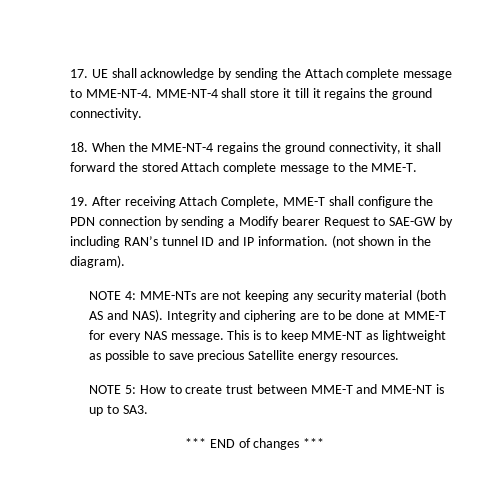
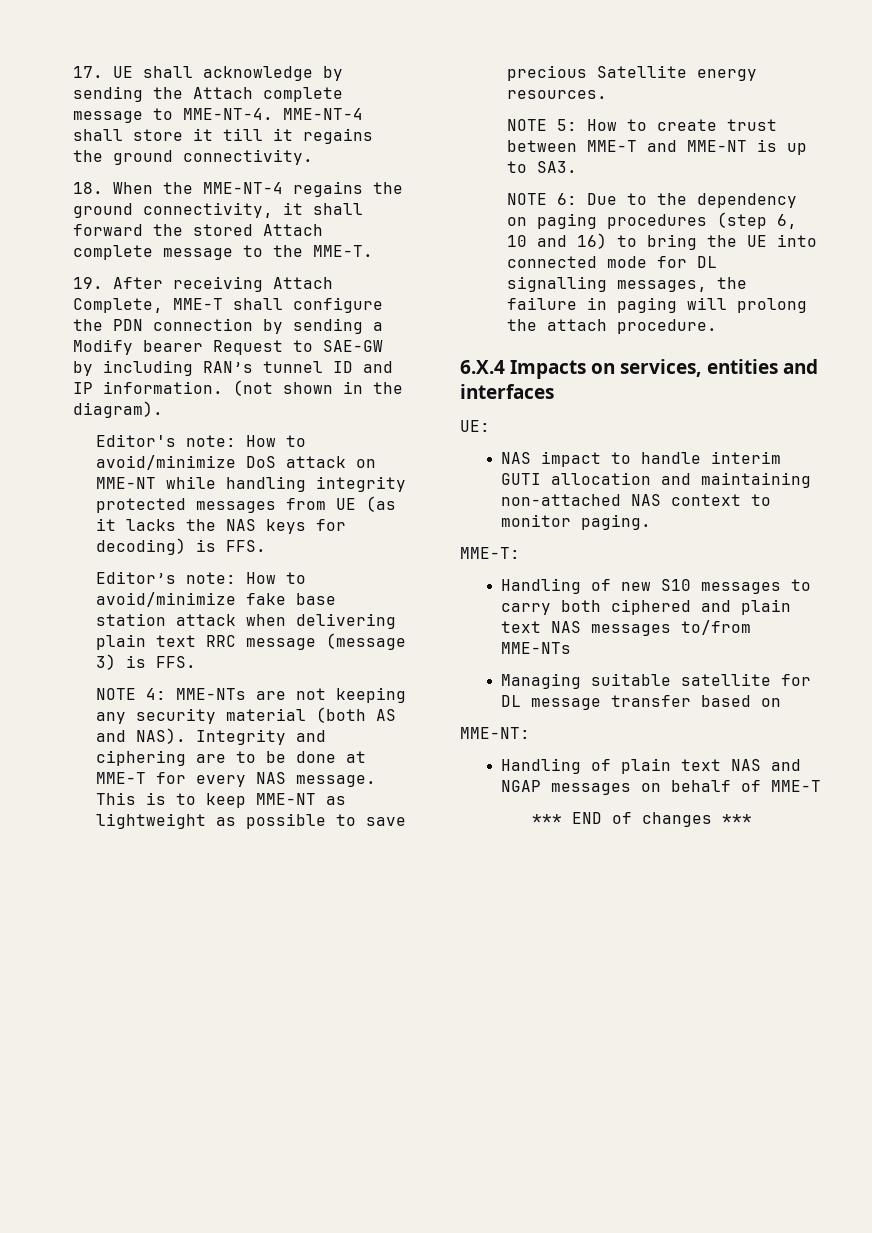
(126, 261) none -> [96,434,307,447] [96,455,377,470] [96,476,407,492] [96,496,397,513] [96,518,347,534] [96,538,267,555] [96,571,307,584] [96,592,337,607] [96,613,397,629] [96,633,407,650] [96,654,197,670] // Editor's note: How to avoid/minimize DoS attack on MME-NT while handling integrity protected messages from UE (as it lacks the NAS keys for decoding) is FFS. // Editor’s note: How to avoid/minimize fake base station attack when delivering plain text RRC message (message 3) is FFS.
(148, 409) none -> [507,193,798,208] [507,212,798,229] [507,233,818,250] [507,256,718,268] [507,276,748,292] [507,297,808,313] [507,319,718,334] [460,359,818,379] [460,384,554,399] [460,420,490,432] [501,451,782,467] [501,472,812,488] [501,494,772,506] [501,514,652,530] [460,547,520,559] [501,578,812,594] [501,599,792,615] [501,620,752,636] [501,642,572,654] [501,673,812,689] [501,695,782,710] [460,727,530,739] [501,758,802,774] [501,780,822,795] // NOTE 6: Due to the dependency on paging procedures (step 6, 10 and 16) to bring the UE into connected mode for DL signalling messages, the failure in paging will prolong the attach procedure. // 6.X.4 Impacts on services, entities and interfaces // UE: // NAS impact to handle interim GUTI allocation and maintaining non-attached NAS context to monitor paging. // MME-T: // Handling of new S10 messages to carry both ciphered and plain text NAS messages to/from MME-NTs // Managing suitable satellite for DL message transfer based on // MME-NT: // Handling of plain text NAS and NGAP messages on behalf of MME-T

